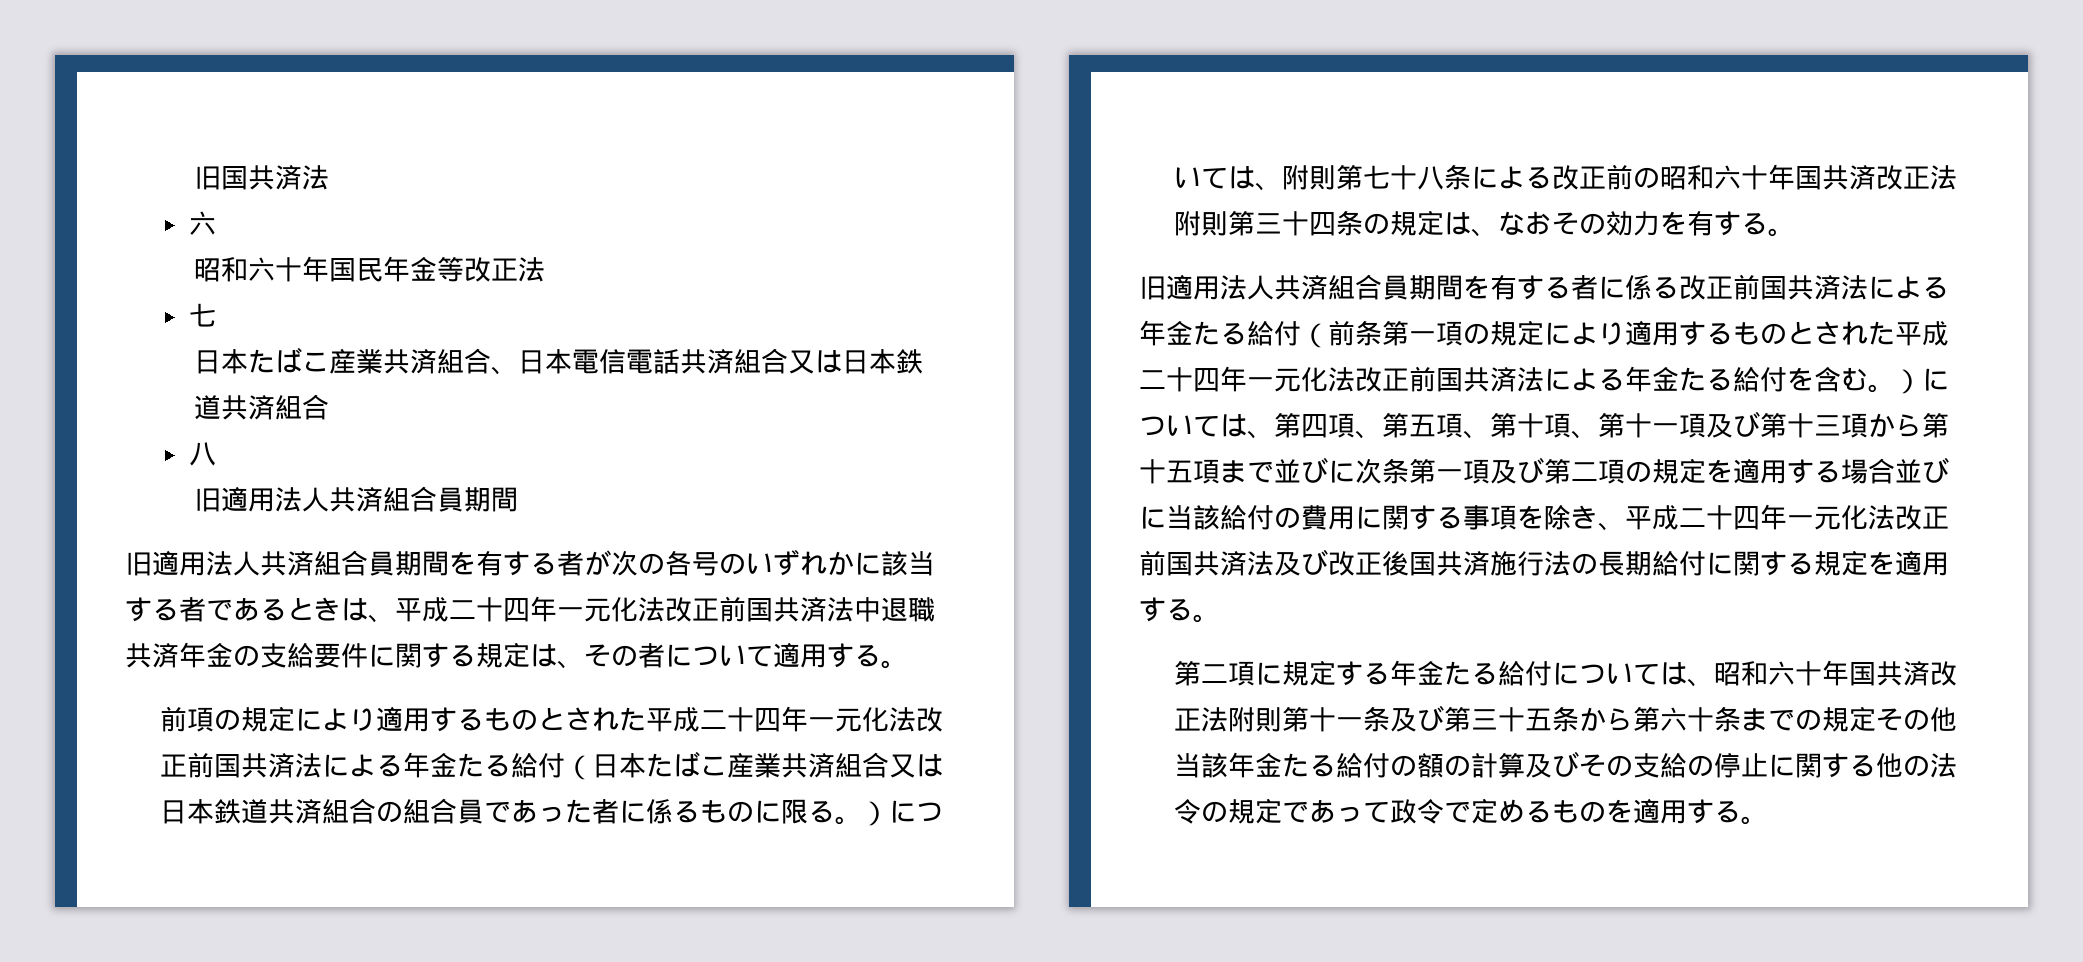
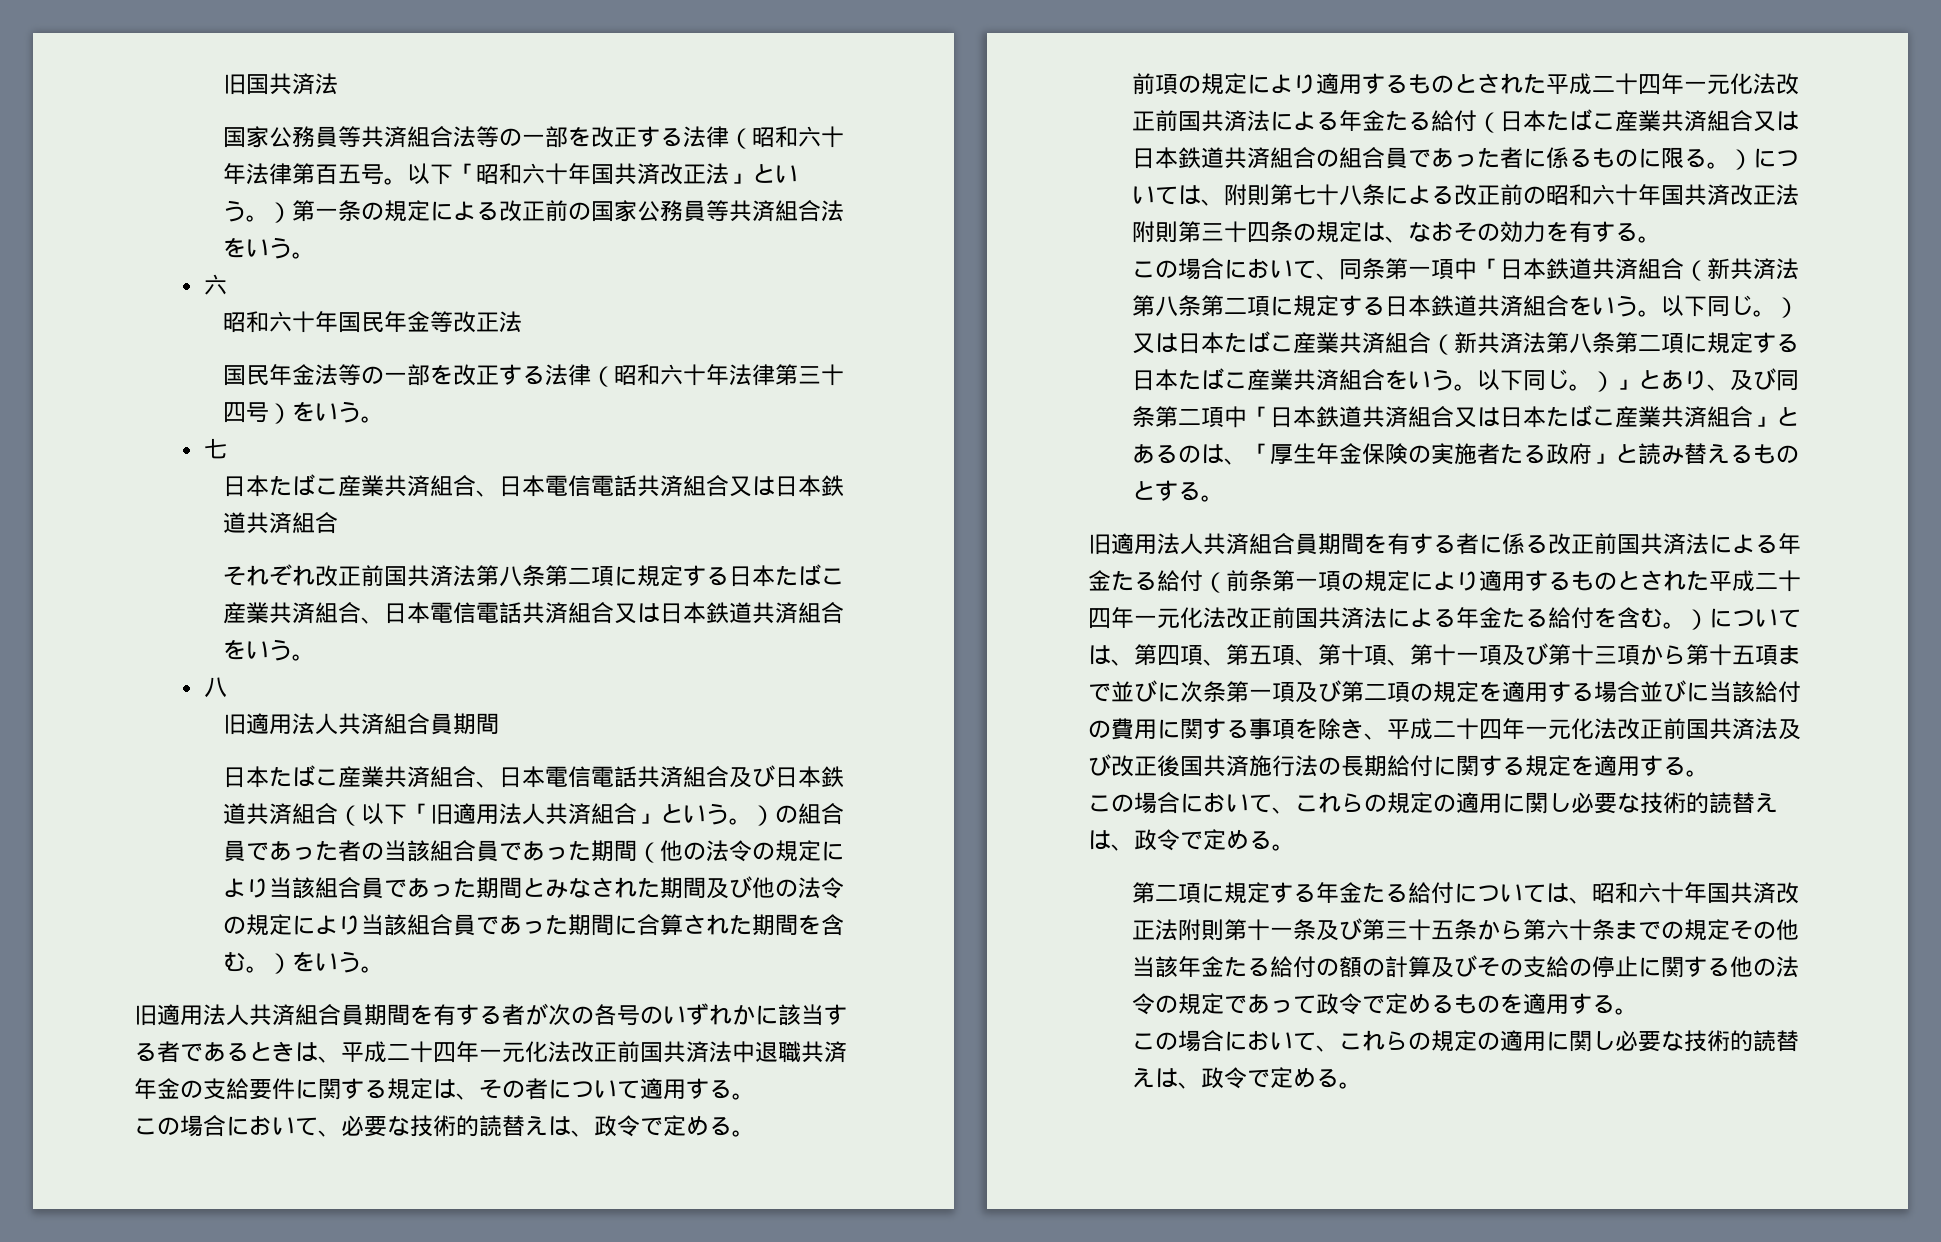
(330, 177) none -> [222,126,844,149] [222,163,798,185] [222,200,844,223] [222,237,315,259] // 国家公務員等共済組合法等の一部を改正する法律（昭和六十年法律第百五号。以下「昭和六十年国共済改正法」という。）第一条の規定による改正前の国家公務員等共済組合法をいう。
(546, 269) none -> [222,364,844,387] [222,401,384,424] // 国民年金法等の一部を改正する法律（昭和六十年法律第三十四号）をいう。
(330, 407) none -> [222,564,844,587] [222,602,844,624] [222,639,315,661] // それぞれ改正前国共済法第八条第二項に規定する日本たばこ産業共済組合、日本電信電話共済組合又は日本鉄道共済組合をいう。
(519, 499) none -> [222,765,844,788] [222,803,844,826] [222,840,844,863] [222,876,844,899] [222,914,844,936] [222,951,384,974] // 日本たばこ産業共済組合、日本電信電話共済組合及び日本鉄道共済組合（以下「旧適用法人共済組合」という。）の組合員であった者の当該組合員であった期間（他の法令の規定により当該組合員であった期間とみなされた期間及び他の法令の規定により当該組合員であった期間に合算された期間を含む。）をいう。
(908, 664) none -> [134,1115,755,1137] // この場合において、必要な技術的読替えは、政令で定める。
(1795, 232) none -> [1132,258,1800,281] [1132,295,1800,318] [1132,331,1800,355] [1132,368,1800,392] [1132,405,1800,428] [1132,443,1800,465] [1132,480,1225,502] // この場合において、同条第一項中「日本鉄道共済組合（新共済法第八条第二項に規定する日本鉄道共済組合をいう。以下同じ。）又は日本たばこ産業共済組合（新共済法第八条第二項に規定する日本たばこ産業共済組合をいう。以下同じ。）」とあり、及び同条第二項中「日本鉄道共済組合又は日本たばこ産業共済組合」とあるのは、「厚生年金保険の実施者たる政府」と読み替えるものとする。
(1220, 618) none -> [1088,792,1778,814] [1088,829,1295,851] // この場合において、これらの規定の適用に関し必要な技術的読替えは、政令で定める。
(1768, 820) none -> [1132,1030,1800,1052] [1132,1067,1363,1089] // この場合において、これらの規定の適用に関し必要な技術的読替えは、政令で定める。

